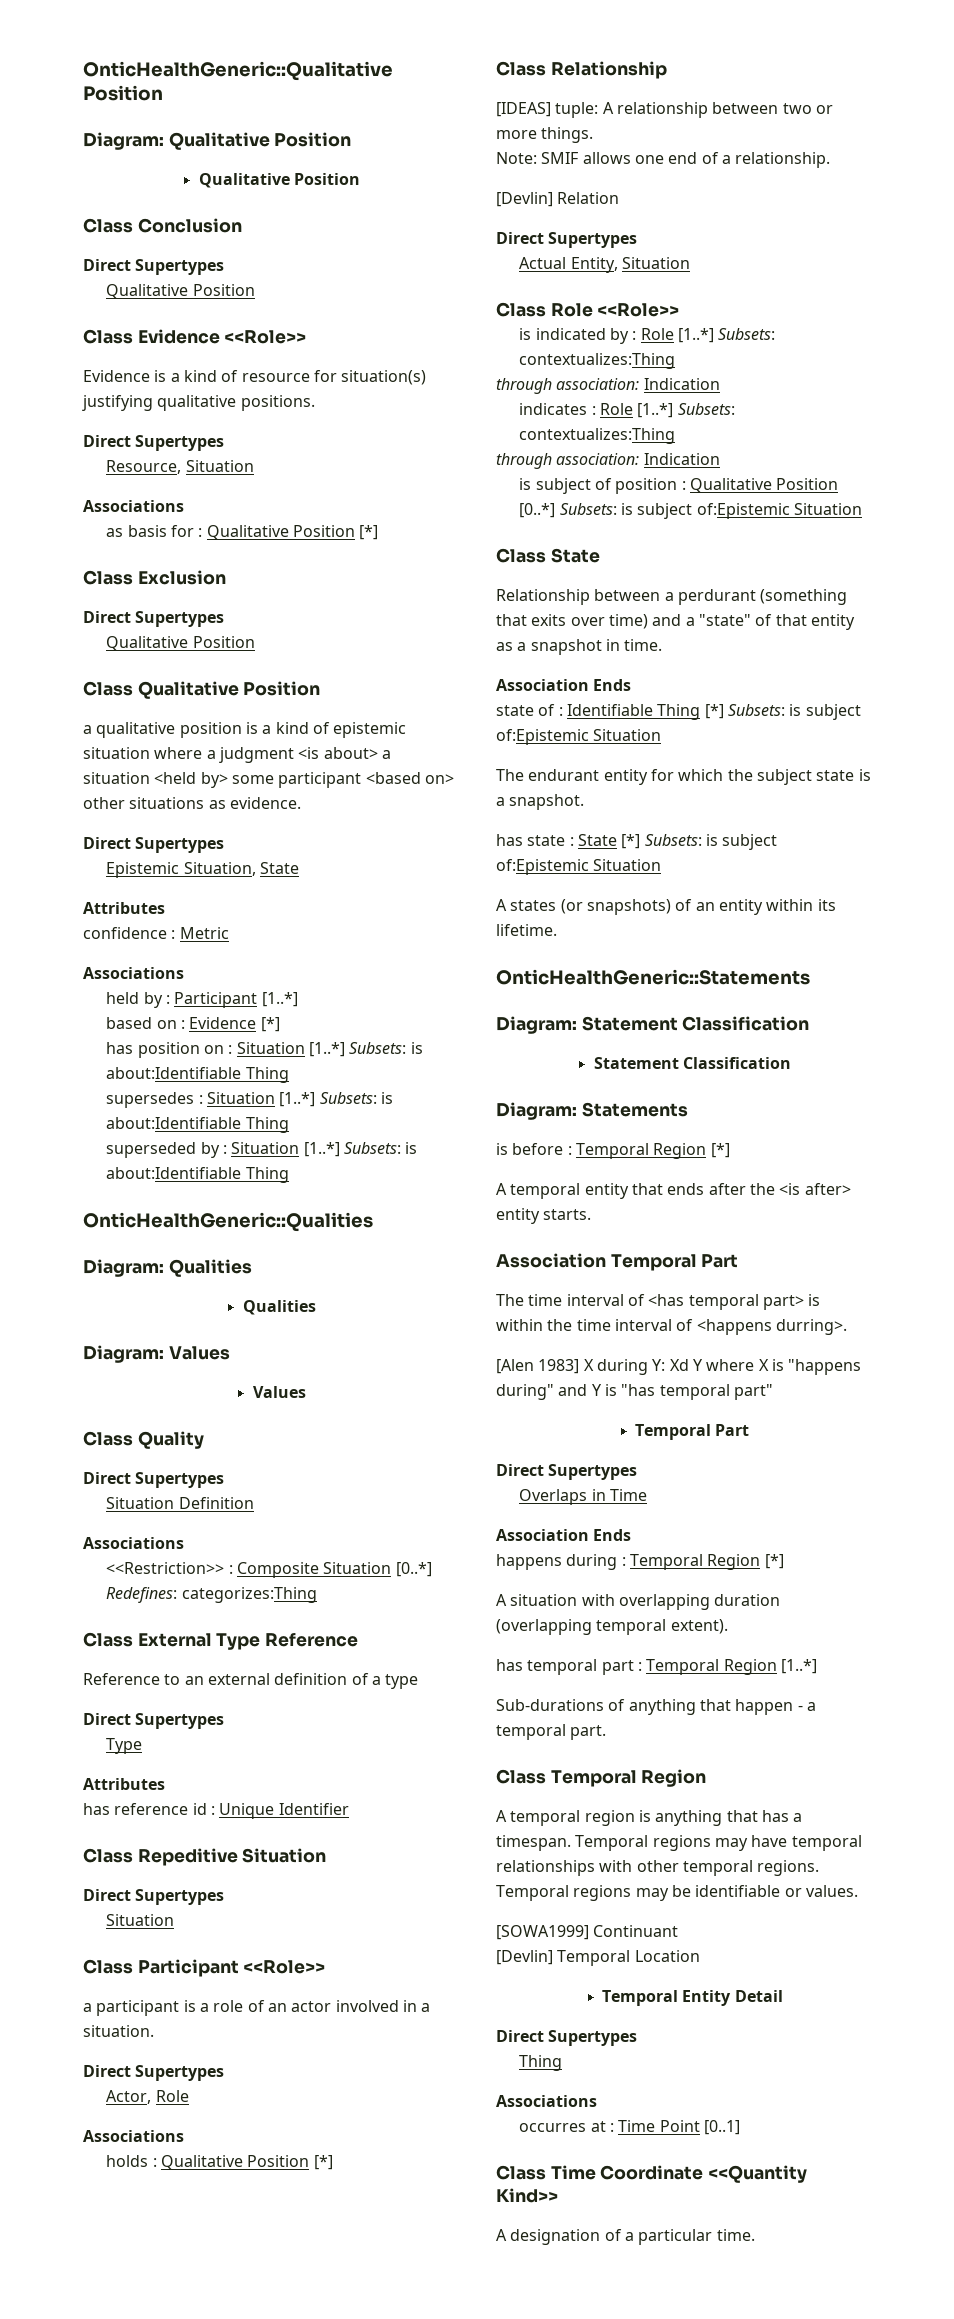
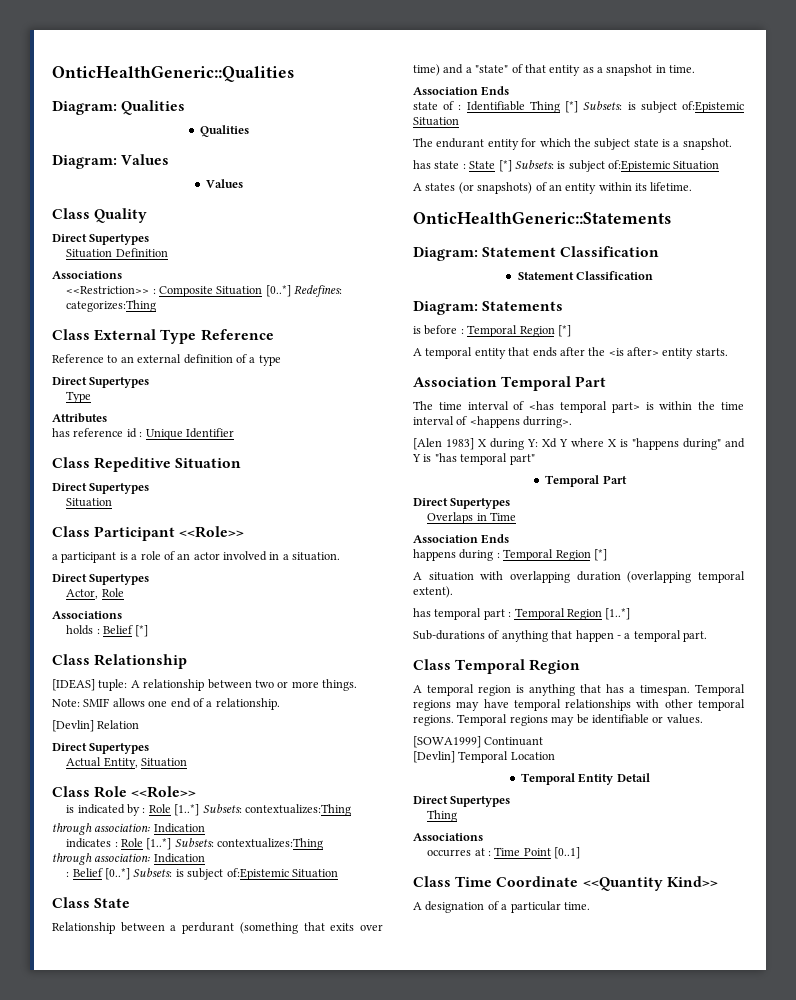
[83,61,393,81] [83,85,163,101] [83,132,352,150] [198,173,360,188] [83,218,242,233] [83,259,225,275] [106,284,255,299] [83,329,307,344] [83,370,427,385] [82,395,315,411] [83,435,225,451] [106,460,254,474] [83,500,184,512] [106,525,379,540] [83,570,226,585] [83,611,225,627] [106,636,255,651] [83,681,321,699] [83,722,407,738] [83,747,391,763] [83,772,454,788] [83,797,301,809] [83,837,225,853] [106,862,300,878] [83,902,165,914] [83,927,229,939] [83,967,184,979] [106,992,298,1008] [106,1017,280,1032] [106,1042,423,1058] [106,1067,289,1083] [106,1092,394,1108] [106,1117,289,1133] [106,1142,418,1158] [106,1167,289,1183] OnticHealthGeneric::Qualitative Position // Diagram: Qualitative Position // Qualitative Position // Class Conclusion // Direct Supertypes // Qualitative Position // Class Evidence <<Role>> // Evidence is a kind of resource for situation(s) justifying qualitative positions. // Direct Supertypes // Resource, Situation // Associations // as basis for : Qualitative Position [*] // Class Exclusion // Direct Supertypes // Qualitative Position // Class Qualitative Position // a qualitative position is a kind of epistemic situation where a judgment <is about> a situation <held by> some participant <based on> other situations as evidence. // Direct Supertypes // Epistemic Situation, State // Attributes // confidence : Metric // Associations // held by : Participant [1..*] // based on : Evidence [*] // has position on : Situation [1..*] Subsets: is about:Identifiable Thing // supersedes : Situation [1..*] Subsets: is about:Identifiable Thing // superseded by : Situation [1..*] Subsets: is about:Identifiable Thing // -> (52, 74) none
[161,2155,310,2170] Qualitative Position -> [103,625,134,634] Belief
[519,478,839,494] is subject of position : Qualitative Position -> [66,868,103,877] : Belief

